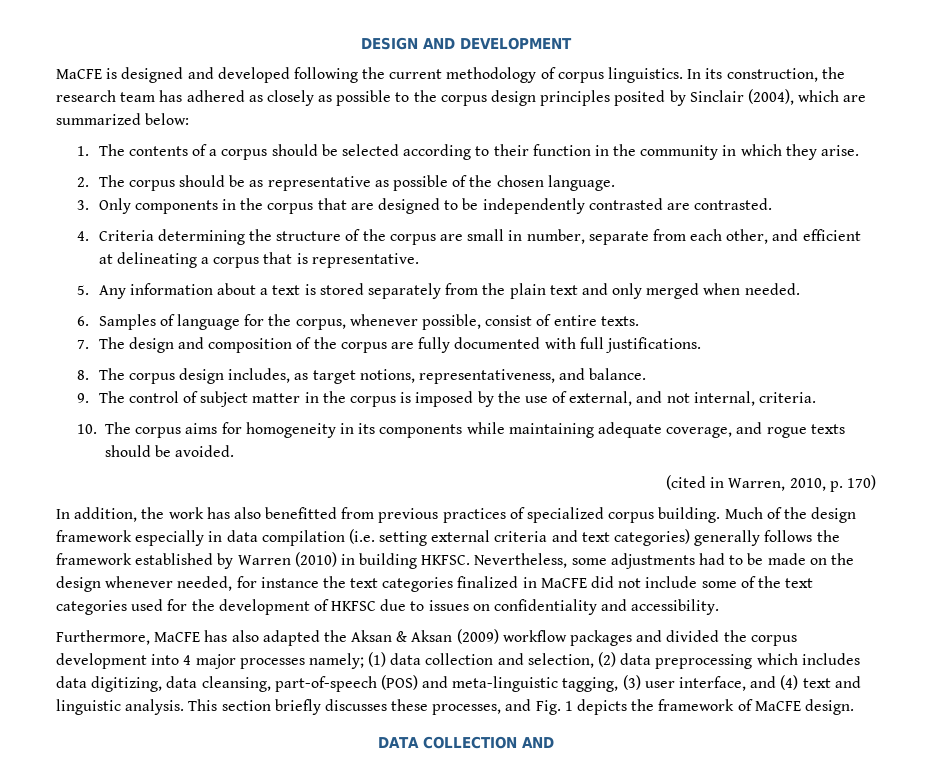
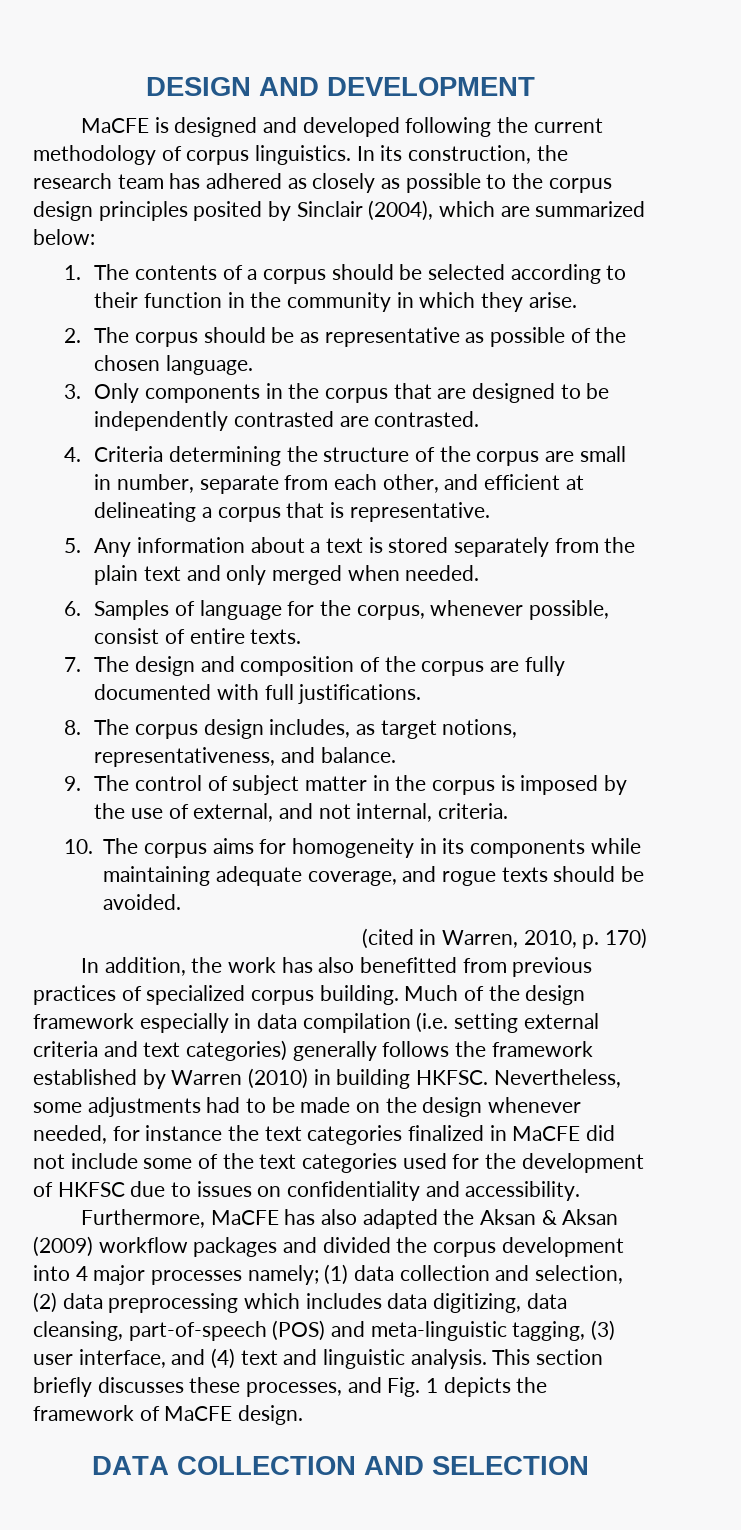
(554, 742) none -> [431,1456,589,1475] SELECTION

